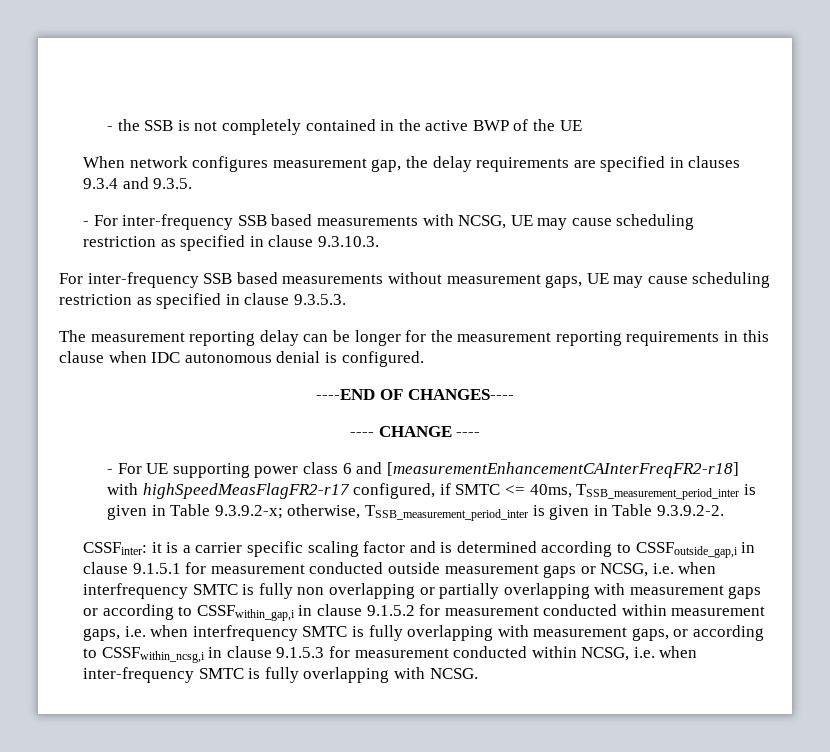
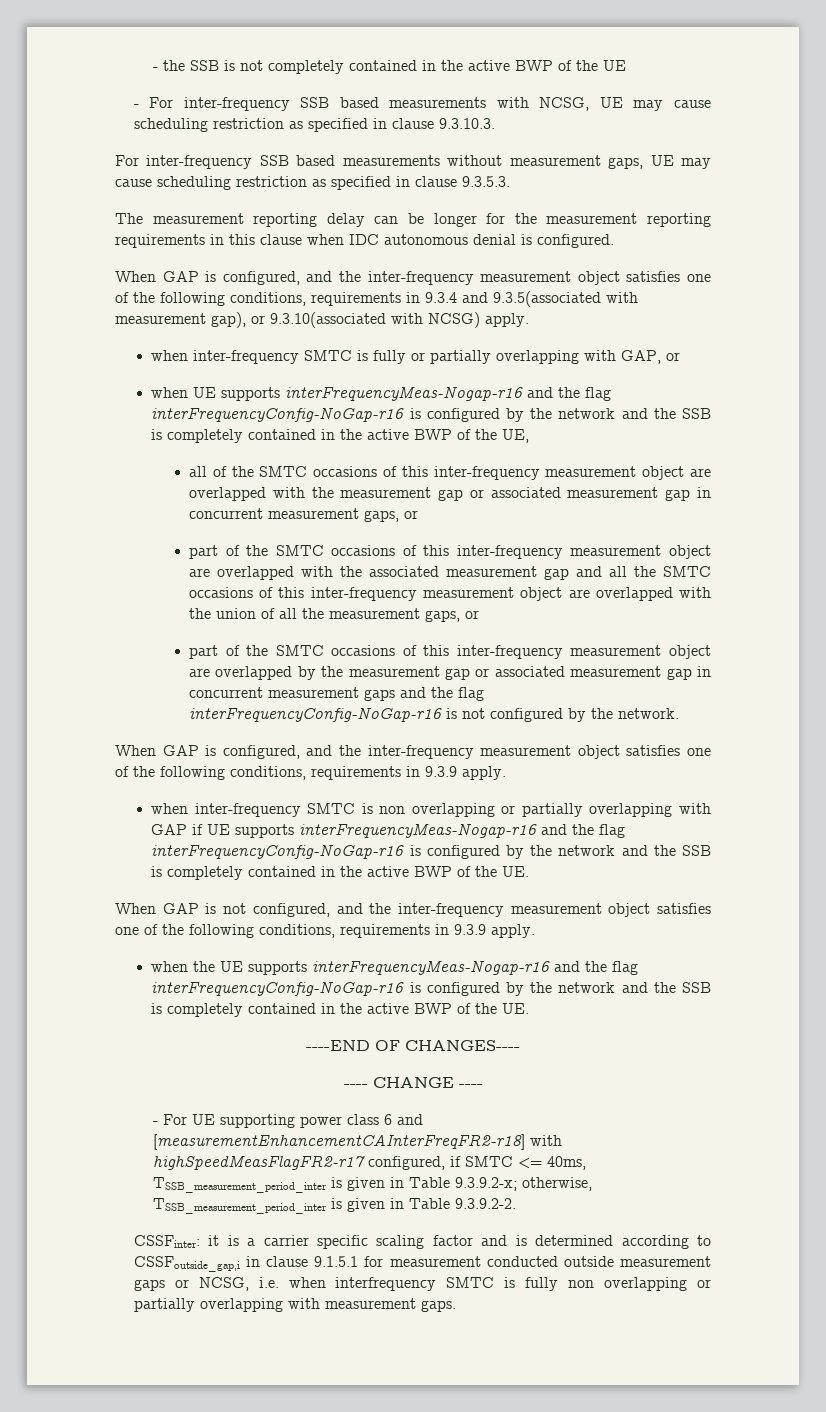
[82,156,741,172] [82,177,193,189] // When network configures measurement gap, the delay requirements are specified in clauses 9.3.4 and 9.3.5. -> (626, 65) none
(424, 359) none -> [115,271,712,285] [115,291,638,307] [115,312,529,328] [151,350,681,364] [151,386,612,401] [151,407,711,422] [151,429,530,443] [188,466,711,480] [188,487,711,501] [188,508,418,522] [188,545,711,559] [188,566,711,580] [188,587,712,601] [188,608,479,622] [188,645,711,659] [188,666,711,680] [188,687,484,701] [188,707,679,722] [115,745,712,759] [115,766,506,780] [151,803,712,817] [151,823,626,838] [151,844,711,859] [151,866,530,880] [115,903,711,917] [115,924,535,938] [151,960,639,975] [151,981,711,996] [151,1003,530,1017] // When GAP is configured, and the inter-frequency measurement object satisfies one of the following conditions, requirements in 9.3.4 and 9.3.5(associated with measurement gap), or 9.3.10(associated with NCSG) apply. // when inter-frequency SMTC is fully or partially overlapping with GAP, or // when UE supports interFrequencyMeas-Nogap-r16 and the flag interFrequencyConfig-NoGap-r16 is configured by the network and the SSB is completely contained in the active BWP of the UE, // all of the SMTC occasions of this inter-frequency measurement object are overlapped with the measurement gap or associated measurement gap in concurrent measurement gaps, or // part of the SMTC occasions of this inter-frequency measurement object are overlapped with the associated measurement gap and all the SMTC occasions of this inter-frequency measurement object are overlapped with the union of all the measurement gaps, or // part of the SMTC occasions of this inter-frequency measurement object are overlapped by the measurement gap or associated measurement gap in concurrent measurement gaps and the flag interFrequencyConfig-NoGap-r16 is not configured by the network. // When GAP is configured, and the inter-frequency measurement object satisfies one of the following conditions, requirements in 9.3.9 apply. // when inter-frequency SMTC is non overlapping or partially overlapping with GAP if UE supports interFrequencyMeas-Nogap-r16 and the flag interFrequencyConfig-NoGap-r16 is configured by the network and the SSB is completely contained in the active BWP of the UE. // When GAP is not configured, and the inter-frequency measurement object satisfies one of the following conditions, requirements in 9.3.9 apply. // when the UE supports interFrequencyMeas-Nogap-r16 and the flag interFrequencyConfig-NoGap-r16 is configured by the network and the SSB is completely contained in the active BWP of the UE.
[728,586,762,599] [82,604,766,621] [82,625,765,641] [82,646,698,663] [82,667,478,683] gaps or according to CSSFwithin_gap,i in clause 9.1.5.2 for measurement conducted within measurement gaps, i.e. when interfrequency SMTC is fully overlapping with measurement gaps, or according to CSSFwithin_ncsg,i in clause 9.1.5.3 for measurement conducted within NCSG, i.e. when inter-frequency SMTC is fully overlapping with NCSG. -> [420,1300,456,1312] gaps.

